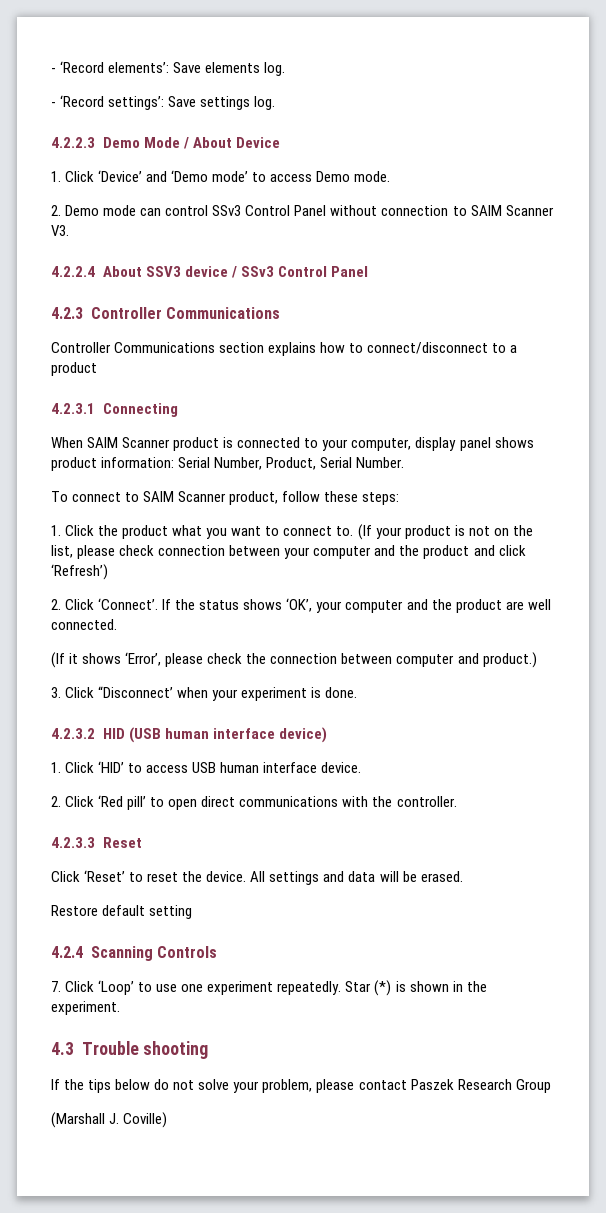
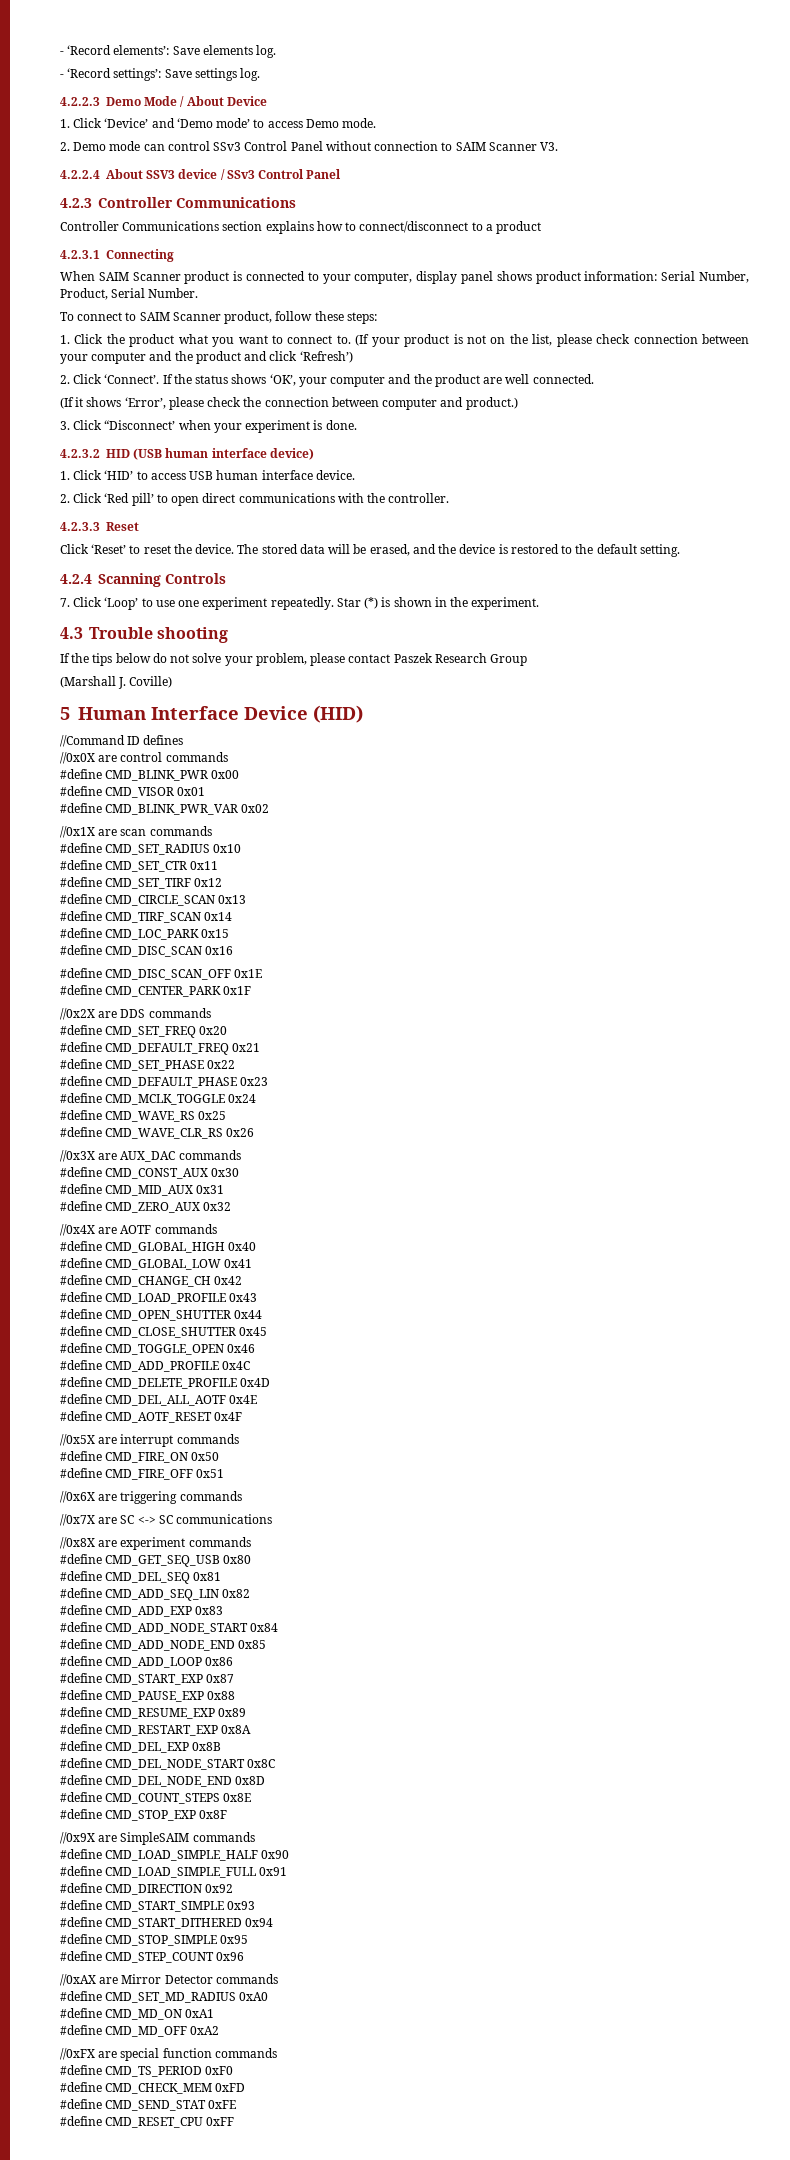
[250,871,463,885] [51,905,193,919] All settings and data will be erased. // Restore default setting -> [237,544,680,557] The stored data will be erased, and the device is restored to the default setting.
(168, 1120) none -> [60,705,363,723] [60,735,184,747] [60,752,228,764] [60,769,240,781] [60,786,206,798] [60,803,270,815] [60,826,212,838] [60,843,242,855] [60,860,219,872] [60,877,223,889] [60,894,247,906] [60,911,233,923] [60,928,230,940] [60,945,234,957] [60,968,263,980] [60,985,252,997] [60,1008,211,1020] [60,1025,228,1038] [60,1042,261,1055] [60,1059,236,1071] [60,1076,269,1088] [60,1093,257,1105] [60,1110,227,1122] [60,1127,255,1139] [60,1150,241,1162] [60,1167,240,1179] [60,1184,225,1196] [60,1201,232,1213] [60,1224,217,1236] [60,1241,257,1253] [60,1258,253,1270] [60,1275,243,1287] [60,1292,258,1304] [60,1309,263,1321] [60,1326,268,1338] [60,1343,256,1355] [60,1360,251,1372] [60,1377,271,1389] [60,1394,258,1406] [60,1411,243,1423] [60,1434,239,1447] [60,1451,220,1463] [60,1468,225,1480] [60,1491,242,1504] [60,1514,273,1526] [60,1537,251,1550] [60,1554,252,1567] [60,1571,222,1584] [60,1588,251,1601] [60,1605,224,1617] [60,1622,279,1634] [60,1639,267,1651] [60,1656,234,1668] [60,1673,235,1685] [60,1690,236,1702] [60,1707,247,1719] [60,1724,252,1736] [60,1741,222,1753] [60,1758,276,1770] [60,1775,266,1787] [60,1792,252,1804] [60,1809,228,1821] [60,1832,255,1845] [60,1849,290,1861] [60,1866,288,1878] [60,1883,234,1895] [60,1900,256,1912] [60,1917,274,1929] [60,1934,249,1946] [60,1951,245,1963] [60,1974,278,1986] [60,1991,269,2003] [60,2008,215,2020] [60,2025,220,2037] [60,2048,277,2061] [60,2065,234,2077] [60,2082,246,2094] [60,2099,237,2111] [60,2116,235,2128] // 5 Human Interface Device (HID) // //Command ID defines // //0x0X are control commands // #define CMD_BLINK_PWR 0x00 // #define CMD_VISOR 0x01 // #define CMD_BLINK_PWR_VAR 0x02 // //0x1X are scan commands // #define CMD_SET_RADIUS 0x10 // #define CMD_SET_CTR 0x11 // #define CMD_SET_TIRF 0x12 // #define CMD_CIRCLE_SCAN 0x13 // #define CMD_TIRF_SCAN 0x14 // #define CMD_LOC_PARK 0x15 // #define CMD_DISC_SCAN 0x16 // #define CMD_DISC_SCAN_OFF 0x1E // #define CMD_CENTER_PARK 0x1F // //0x2X are DDS commands // #define CMD_SET_FREQ 0x20 // #define CMD_DEFAULT_FREQ 0x21 // #define CMD_SET_PHASE 0x22 // #define CMD_DEFAULT_PHASE 0x23 // #define CMD_MCLK_TOGGLE 0x24 // #define CMD_WAVE_RS 0x25 // #define CMD_WAVE_CLR_RS 0x26 // //0x3X are AUX_DAC commands // #define CMD_CONST_AUX 0x30 // #define CMD_MID_AUX 0x31 // #define CMD_ZERO_AUX 0x32 // //0x4X are AOTF commands // #define CMD_GLOBAL_HIGH 0x40 // #define CMD_GLOBAL_LOW 0x41 // #define CMD_CHANGE_CH 0x42 // #define CMD_LOAD_PROFILE 0x43 // #define CMD_OPEN_SHUTTER 0x44 // #define CMD_CLOSE_SHUTTER 0x45 // #define CMD_TOGGLE_OPEN 0x46 // #define CMD_ADD_PROFILE 0x4C // #define CMD_DELETE_PROFILE 0x4D // #define CMD_DEL_ALL_AOTF 0x4E // #define CMD_AOTF_RESET 0x4F // //0x5X are interrupt commands // #define CMD_FIRE_ON 0x50 // #define CMD_FIRE_OFF 0x51 // //0x6X are triggering commands // //0x7X are SC <-> SC communications // //0x8X are experiment commands // #define CMD_GET_SEQ_USB 0x80 // #define CMD_DEL_SEQ 0x81 // #define CMD_ADD_SEQ_LIN 0x82 // #define CMD_ADD_EXP 0x83 // #define CMD_ADD_NODE_START 0x84 // #define CMD_ADD_NODE_END 0x85 // #define CMD_ADD_LOOP 0x86 // #define CMD_START_EXP 0x87 // #define CMD_PAUSE_EXP 0x88 // #define CMD_RESUME_EXP 0x89 // #define CMD_RESTART_EXP 0x8A // #define CMD_DEL_EXP 0x8B // #define CMD_DEL_NODE_START 0x8C // #define CMD_DEL_NODE_END 0x8D // #define CMD_COUNT_STEPS 0x8E // #define CMD_STOP_EXP 0x8F // //0x9X are SimpleSAIM commands // #define CMD_LOAD_SIMPLE_HALF 0x90 // #define CMD_LOAD_SIMPLE_FULL 0x91 // #define CMD_DIRECTION 0x92 // #define CMD_START_SIMPLE 0x93 // #define CMD_START_DITHERED 0x94 // #define CMD_STOP_SIMPLE 0x95 // #define CMD_STEP_COUNT 0x96 // //0xAX are Mirror Detector commands // #define CMD_SET_MD_RADIUS 0xA0 // #define CMD_MD_ON 0xA1 // #define CMD_MD_OFF 0xA2 // //0xFX are special function commands // #define CMD_TS_PERIOD 0xF0 // #define CMD_CHECK_MEM 0xFD // #define CMD_SEND_STAT 0xFE // #define CMD_RESET_CPU 0xFF

